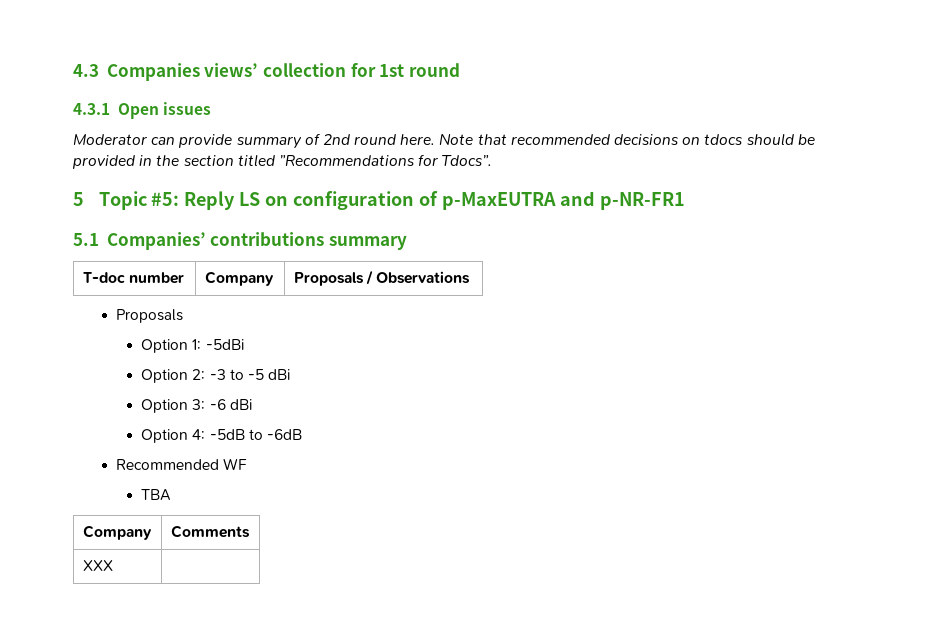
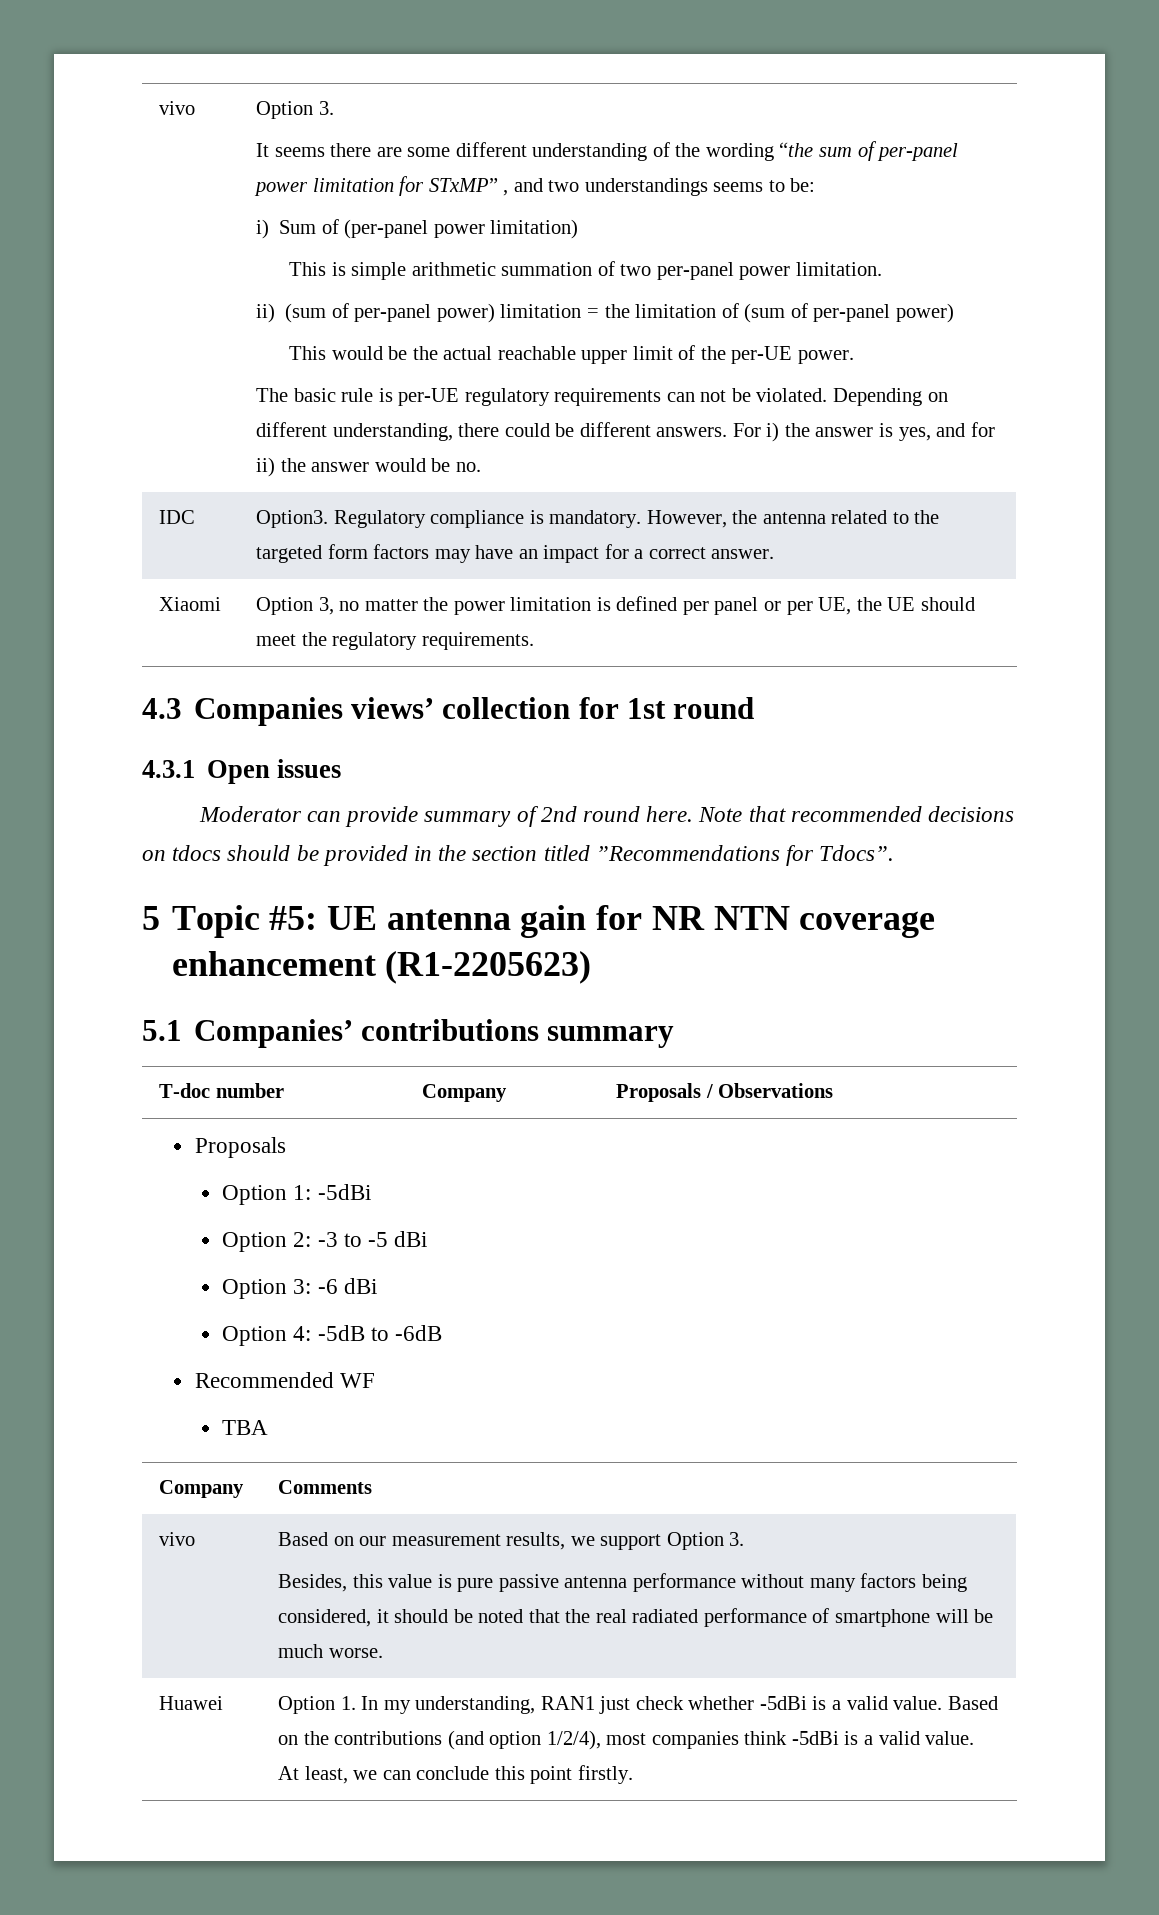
(73, 70) none -> [159,101,196,115] [256,101,334,119] [256,141,959,161] [254,176,816,196] [256,219,579,239] [289,261,882,280] [256,303,954,323] [289,345,854,364] [256,388,948,406] [256,422,995,442] [256,457,481,477] [159,510,196,524] [256,510,940,528] [256,544,775,563] [159,597,222,611] [256,596,975,615] [256,632,534,650] vivo | Option 3. // It seems there are some different understanding of the wording “the sum of per-panel power limitation for STxMP” , and two understandings seems to be: // i) Sum of (per-panel power limitation) // This is simple arithmetic summation of two per-panel power limitation. // ii) (sum of per-panel power) limitation = the limitation of (sum of per-panel power) // This would be the actual reachable upper limit of the per-UE power. // The basic rule is per-UE regulatory requirements can not be violated. Depending on different understanding, there could be different answers. For i) the answer is yes, and for ii) the answer would be no. // IDC | Option3. Regulatory compliance is mandatory. However, the antenna related to the targeted form factors may have an impact for a correct answer. // Xiaomi | Option 3, no matter the power limitation is defined per panel or per UE, the UE should meet the regulatory requirements. //
[184,191,686,210] Reply LS on configuration of p-MaxEUTRA and p-NR-FR1 -> [326,905,936,938] [171,951,592,984] UE antenna gain for NR NTN coverage enhancement (R1-2205623)
[82,560,113,571] XXX | -> [159,1532,196,1546] [278,1532,745,1550] [278,1573,967,1592] [278,1608,994,1627] [278,1644,383,1658] [159,1696,224,1710] [278,1696,998,1714] [278,1730,975,1750] [278,1765,633,1784] vivo | Based on our measurement results, we support Option 3. // Besides, this value is pure passive antenna performance without many factors being considered, it should be noted that the real radiated performance of smartphone will be much worse. // Huawei | Option 1. In my understanding, RAN1 just check whether -5dBi is a valid value. Based on the contributions (and option 1/2/4), most companies think -5dBi is a valid value. At least, we can conclude this point firstly.

